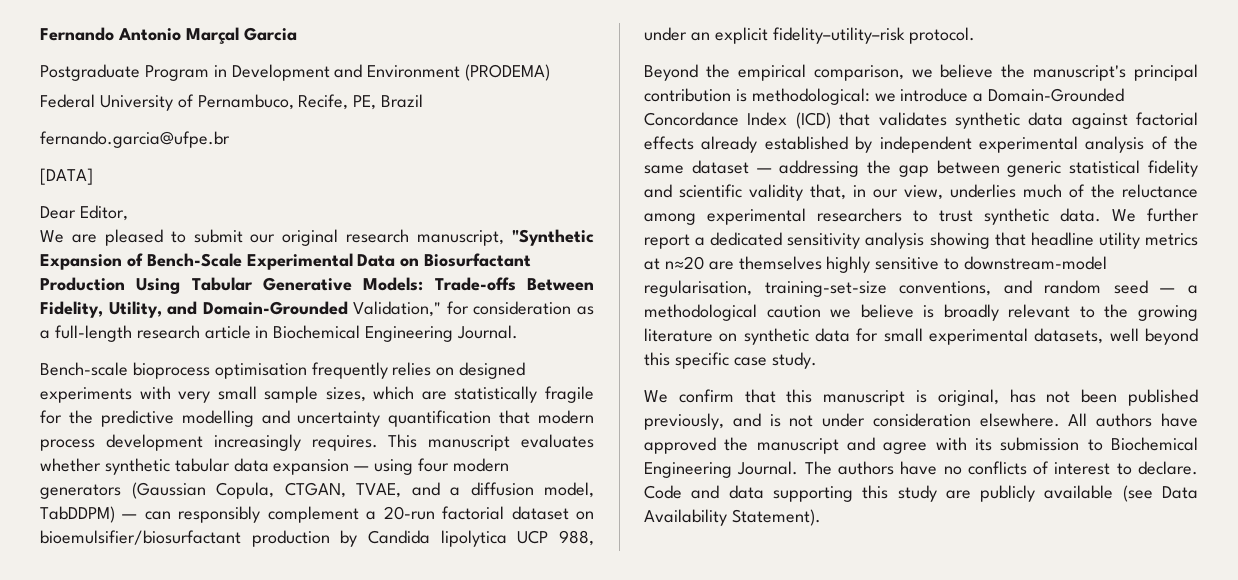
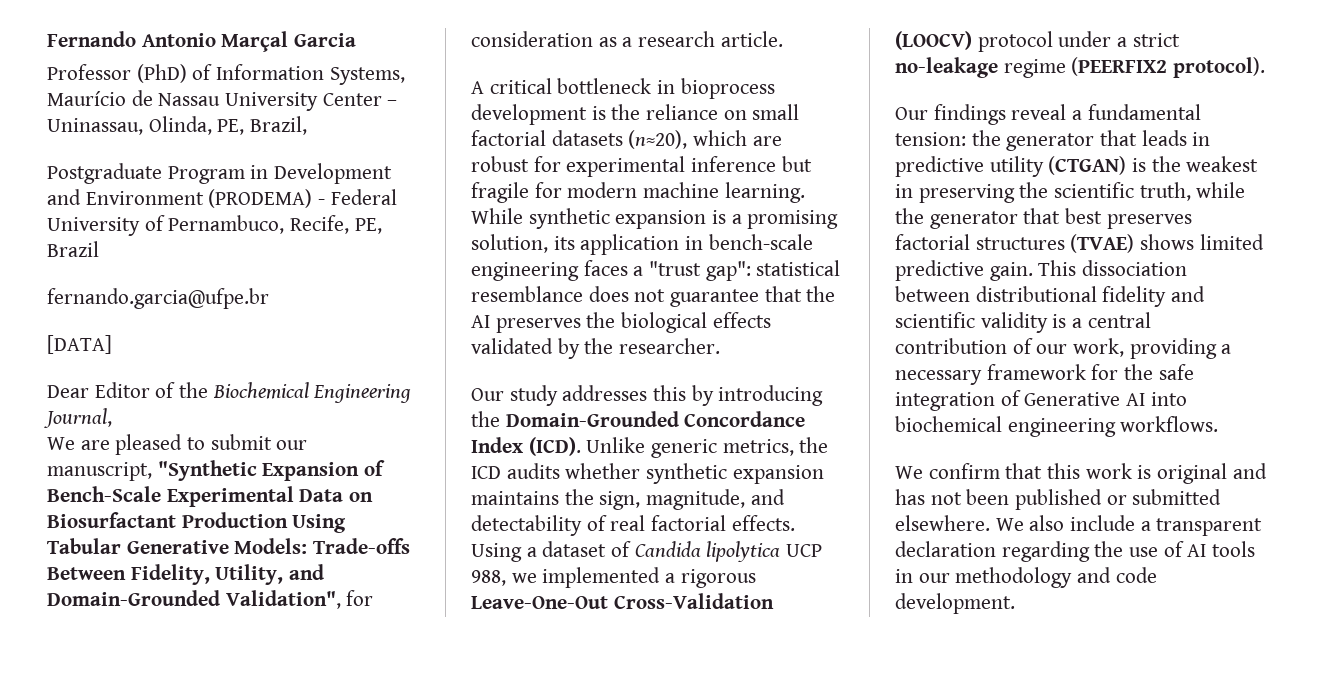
(297, 34) none -> [47,64,405,85] [47,90,398,111] [47,116,308,135] // Professor (PhD) of Information Systems, Maurício de Nassau University Center – Uninassau, Olinda, PE, Brazil,
(551, 72) // -> [318,199,326,205] -
[79,205,128,221] Editor, -> [94,382,412,403] [44,408,112,428] Editor of the Biochemical Engineering Journal,
[282,229,410,246] original research -> (308, 445) none
[353,301,442,317] Validation," -> [225,590,341,609] Validation",
[54,325,519,342] [40,362,526,379] [40,386,594,403] [40,410,594,427] [40,434,594,451] [40,458,509,475] [40,482,594,499] [40,506,595,523] [40,530,595,547] [644,27,976,44] [644,64,1198,81] [644,88,1125,105] [644,112,1198,129] [644,136,1198,153] [644,160,1198,177] [644,184,1198,201] [644,208,1199,225] [644,232,1198,249] [644,256,1108,273] [644,280,1198,297] [644,304,1198,321] [644,328,1198,345] [644,352,817,369] [644,389,1198,406] [644,413,1198,430] [644,437,1198,454] [644,461,1198,478] [644,485,1198,502] [644,509,821,526] full-length research article in Biochemical Engineering Journal. // Bench-scale bioprocess optimisation frequently relies on designed experiments with very small sample sizes, which are statistically fragile for the predictive modelling and uncertainty quantification that modern process development increasingly requires. This manuscript evaluates whether synthetic tabular data expansion — using four modern generators (Gaussian Copula, CTGAN, TVAE, and a diffusion model, TabDDPM) — can responsibly complement a 20-run factorial dataset on bioemulsifier/biosurfactant production by Candida lipolytica UCP 988, under an explicit fidelity–utility–risk protocol. // Beyond the empirical comparison, we believe the manuscript's principal contribution is methodological: we introduce a Domain-Grounded Concordance Index (ICD) that validates synthetic data against factorial effects already established by independent experimental analysis of the same dataset — addressing the gap between generic statistical fidelity and scientific validity that, in our view, underlies much of the reluctance among experimental researchers to trust synthetic data. We further report a dedicated sensitivity analysis showing that headline utility metrics at n≈20 are themselves highly sensitive to downstream-model regularisation, training-set-size conventions, and random seed — a methodological caution we believe is broadly relevant to the growing literature on synthetic data for small experimental datasets, well beyond this specific case study. // We confirm that this manuscript is original, has not been published previously, and is not under consideration elsewhere. All authors have approved the manuscript and agree with its submission to Biochemical Engineering Journal. The authors have no conflicts of interest to declare. Code and data supporting this study are publicly available (see Data Availability Statement). -> [638,31,783,47] [471,78,775,99] [471,104,800,125] [471,130,782,149] [471,156,812,177] [471,182,805,203] [471,208,839,229] [471,234,813,255] [471,260,841,281] [471,286,836,307] [471,312,771,333] [471,338,721,359] [471,385,824,406] [471,411,806,427] [471,437,829,458] [471,463,824,484] [471,489,785,510] [471,515,795,536] [471,541,823,562] [471,567,756,588] [471,593,774,609] [895,31,1180,52] [895,57,1266,78] [895,104,1201,125] [895,130,1211,151] [895,156,1259,177] [895,182,1246,203] [895,208,1192,229] [895,234,1264,253] [895,260,1188,281] [895,286,1206,307] [895,312,1151,333] [895,338,1232,359] [895,364,1194,385] [895,390,1187,411] [895,416,1219,437] [895,463,1267,484] [895,489,1222,510] [895,515,1263,536] [895,541,1256,562] [895,567,1157,588] [895,593,1015,614] research article. // A critical bottleneck in bioprocess development is the reliance on small factorial datasets (n≈20), which are robust for experimental inference but fragile for modern machine learning. While synthetic expansion is a promising solution, its application in bench-scale engineering faces a "trust gap": statistical resemblance does not guarantee that the AI preserves the biological effects validated by the researcher. // Our study addresses this by introducing the Domain-Grounded Concordance Index (ICD). Unlike generic metrics, the ICD audits whether synthetic expansion maintains the sign, magnitude, and detectability of real factorial effects. Using a dataset of Candida lipolytica UCP 988, we implemented a rigorous Leave-One-Out Cross-Validation (LOOCV) protocol under a strict no-leakage regime (PEERFIX2 protocol). // Our findings reveal a fundamental tension: the generator that leads in predictive utility (CTGAN) is the weakest in preserving the scientific truth, while the generator that best preserves factorial structures (TVAE) shows limited predictive gain. This dissociation between distributional fidelity and scientific validity is a central contribution of our work, providing a necessary framework for the safe integration of Generative AI into biochemical engineering workflows. // We confirm that this work is original and has not been published or submitted elsewhere. We also include a transparent declaration regarding the use of AI tools in our methodology and code development.

